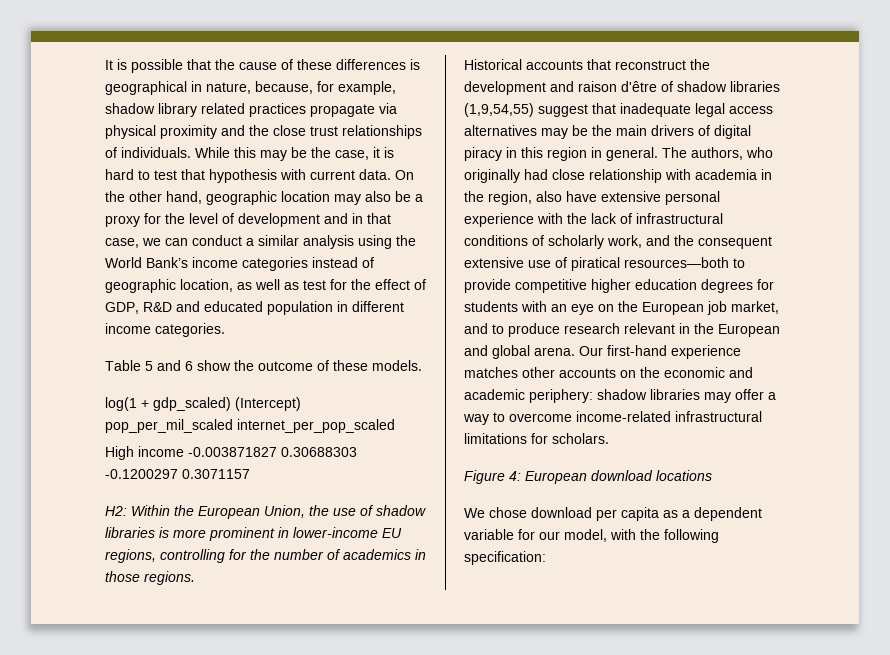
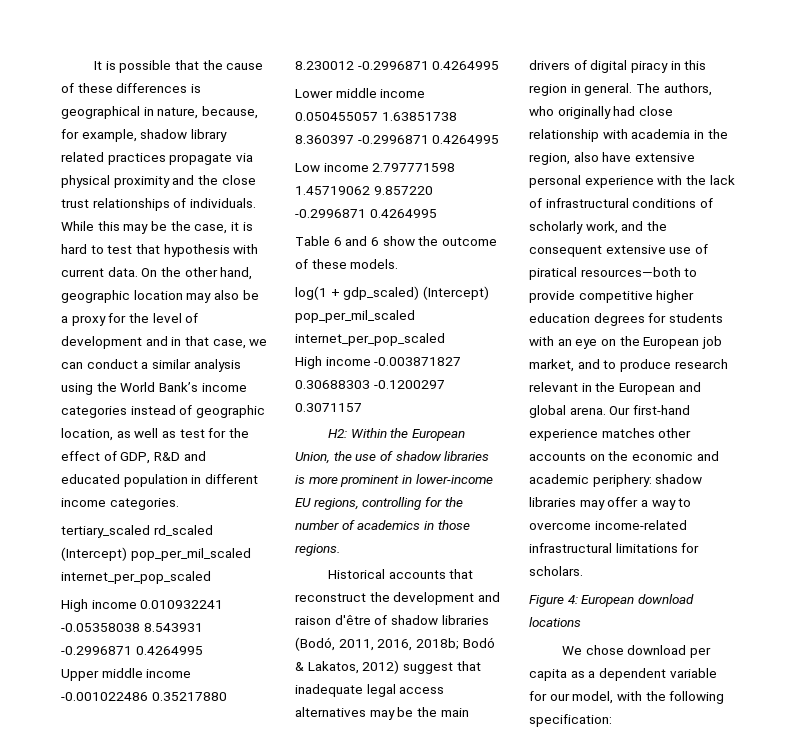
(225, 330) none -> [61,525,213,538] [61,547,251,561] [61,571,211,584] [61,599,224,612] [61,623,203,632] [61,646,203,655] [61,668,192,681] [61,692,227,701] [295,61,500,70] [295,88,426,98] [295,112,457,121] [295,135,500,144] [295,163,456,172] [295,186,433,195] [295,209,437,218] // tertiary_scaled rd_scaled (Intercept) pop_per_mil_scaled internet_per_pop_scaled // High income 0.010932241 -0.05358038 8.543931 -0.2996871 0.4264995 // Upper middle income -0.001022486 0.35217880 8.230012 -0.2996871 0.4264995 // Lower middle income 0.050455057 1.63851738 8.360397 -0.2996871 0.4264995 // Low income 2.797771598 1.45719062 9.857220 -0.2996871 0.4264995
[145,361,153,371] 5 -> [333,237,342,246] 6
[464,103,534,117] (1,9,54,55) -> [295,637,495,651] [295,660,400,674] (Bodó, 2011, 2016, 2018b; Bodó & Lakatos, 2012)

